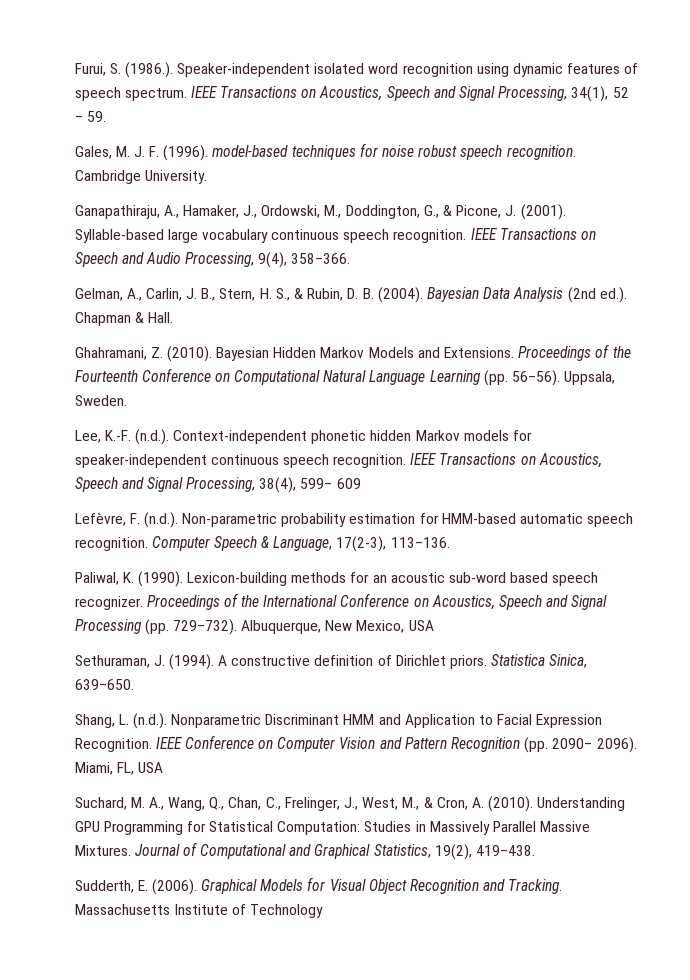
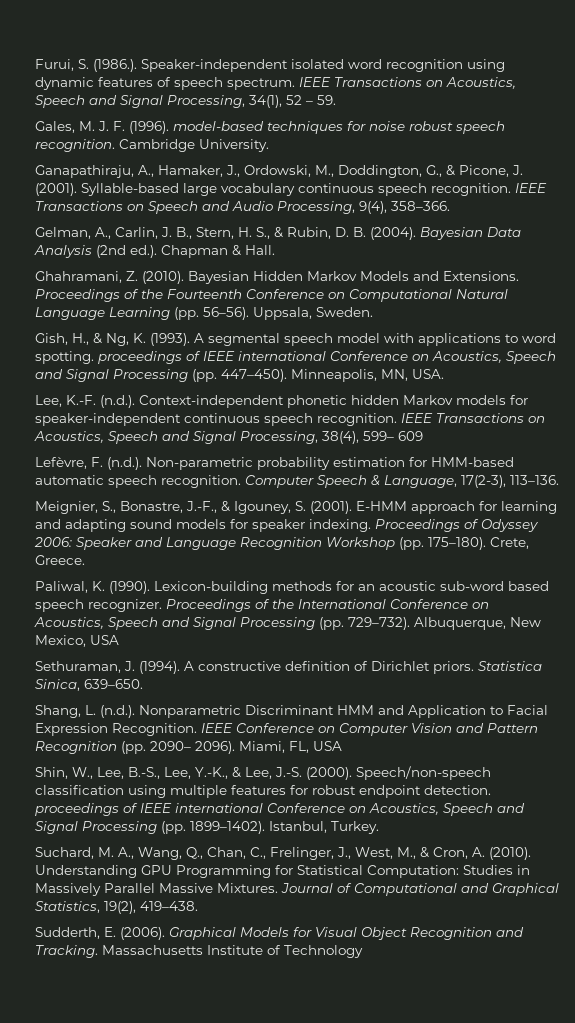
(127, 400) none -> [34,333,556,346] [34,351,556,364] [34,369,444,382] // Gish, H., & Ng, K. (1993). A segmental speech model with applications to word spotting. proceedings of IEEE international Conference on Acoustics, Speech and Signal Processing (pp. 447–450). Minneapolis, MN, USA.
(450, 542) none -> [34,501,557,514] [34,519,539,532] [33,537,529,550] [34,555,85,565] // Meignier, S., Bonastre, J.-F., & Igouney, S. (2001). E-HMM approach for learning and adapting sound models for speaker indexing. Proceedings of Odyssey 2006: Speaker and Language Recognition Workshop (pp. 175–180). Crete, Greece.
(163, 767) none -> [34,766,491,780] [34,785,491,798] [34,803,525,816] [34,821,379,834] // Shin, W., Lee, B.-S., Lee, Y.-K., & Lee, J.-S. (2000). Speech/non-speech classification using multiple features for robust endpoint detection. proceedings of IEEE international Conference on Acoustics, Speech and Signal Processing (pp. 1899–1402). Istanbul, Turkey.

